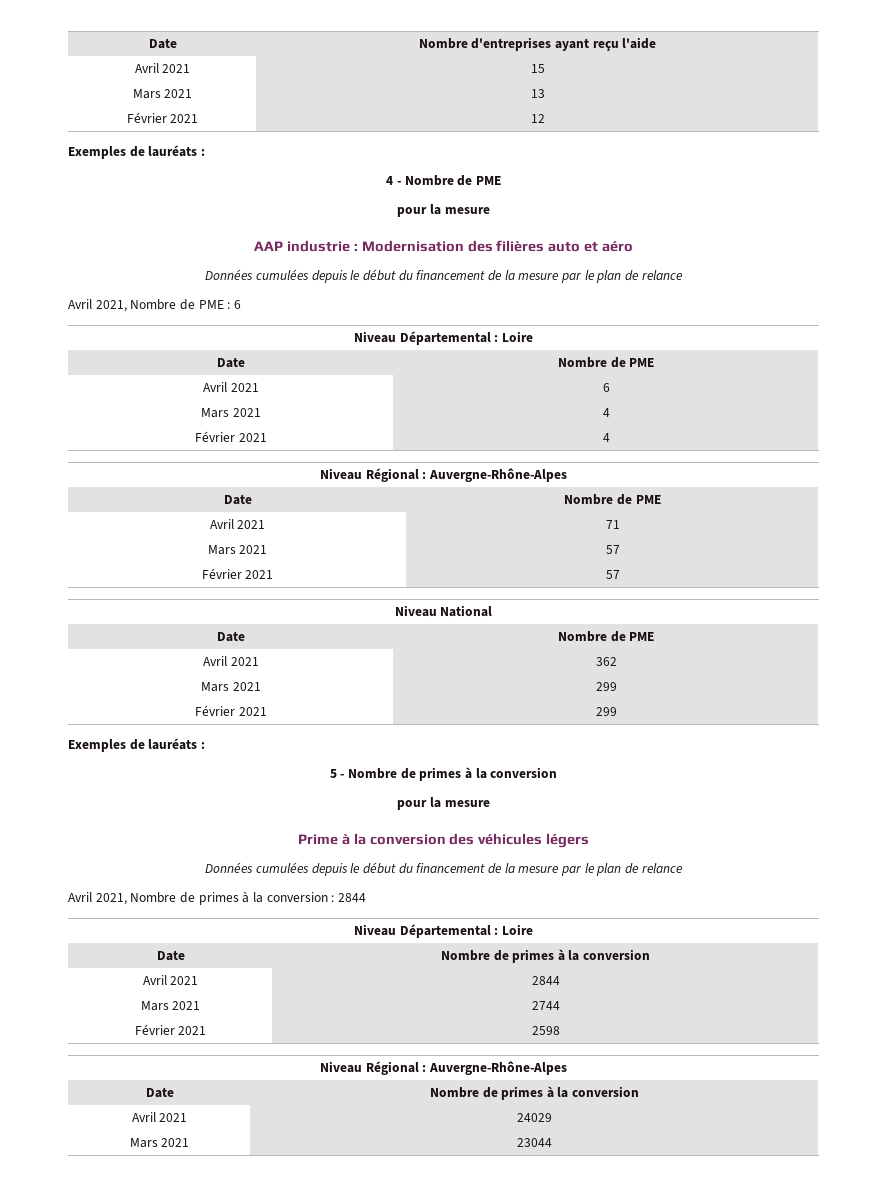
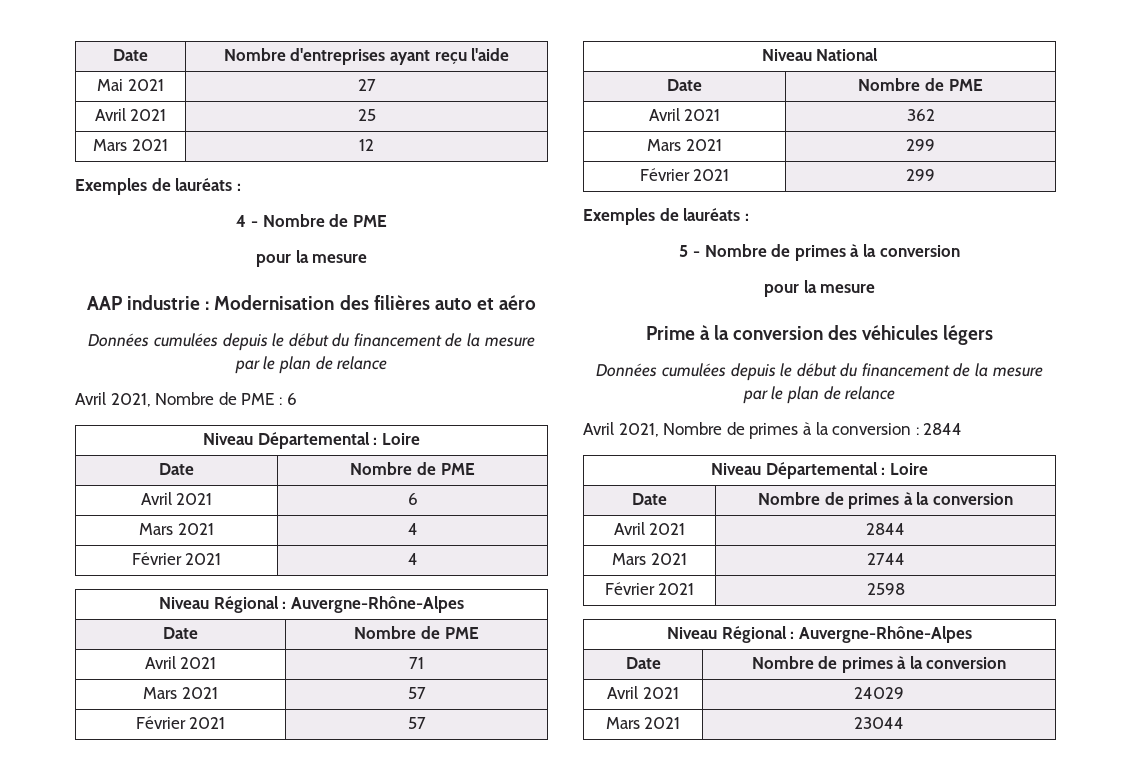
[134,63,191,73] [530,64,545,73] [132,89,193,99] [530,89,545,98] [126,112,199,123] // Avril 2021 | 15 // Mars 2021 | 13 // Février 2021 -> [97,79,164,91] [357,79,376,91] [94,108,167,121] [357,109,376,121] [93,139,168,151] // Mai 2021 | 27 // Avril 2021 | 25 // Mars 2021

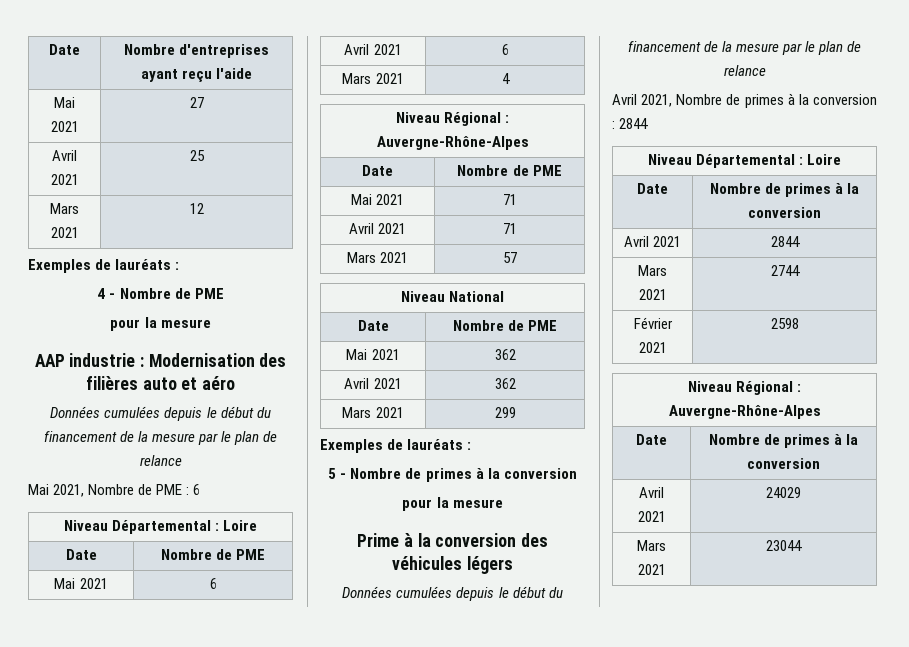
[75,392,106,405] Avril -> [28,484,49,495] Mai
(475, 469) none -> [54,578,108,589] [209,578,217,589] // Mai 2021 | 6
[131,552,222,565] [407,553,418,565] // Février 2021 | 4 -> (510, 78) none
(479, 633) none -> [350,194,405,205] [502,194,517,205] // Mai 2021 | 71
[135,716,226,729] [407,717,426,729] // Février 2021 | 57 -> (517, 257) none
(983, 85) none -> [346,349,400,360] [494,349,516,360] // Mai 2021 | 362
[639,168,730,181] [906,169,935,181] // Février 2021 | 299 -> (516, 412) none

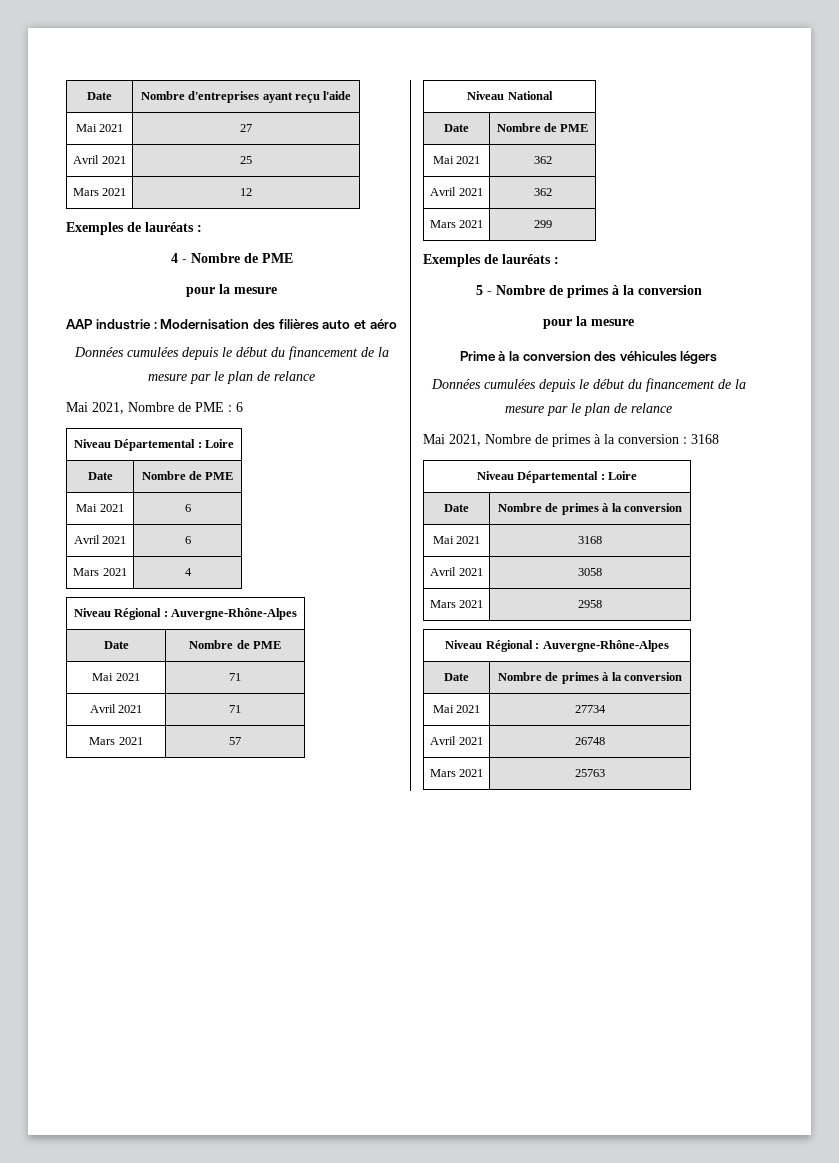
[612,94,637,105] Avril -> [423,434,445,444] Mai
[619,118,649,129] 2844 -> [691,434,719,444] 3168
[623,236,682,247] [770,236,800,247] [638,265,667,276] [638,289,667,300] [770,265,800,276] [633,317,673,329] [638,342,667,353] [770,318,799,329] // Avril 2021 | 2844 // Mars 2021 | 2744 // Février 2021 | 2598 -> [432,536,481,544] [578,536,602,544] [430,567,483,576] [578,568,602,576] [429,600,484,608] [578,600,602,608] // Mai 2021 | 3168 // Avril 2021 | 3058 // Mars 2021 | 2958
[639,487,664,498] [637,511,666,522] [766,487,801,498] [637,540,666,551] [637,564,666,575] [766,540,802,551] // Avril 2021 | 24029 // Mars 2021 | 23044 -> [432,705,481,713] [575,705,606,713] [430,736,483,745] [575,737,605,745] [429,769,484,777] [575,769,605,777] // Mai 2021 | 27734 // Avril 2021 | 26748 // Mars 2021 | 25763

